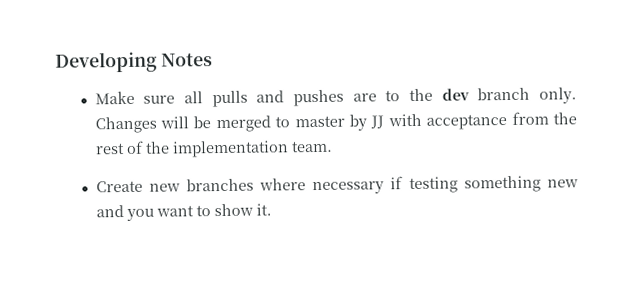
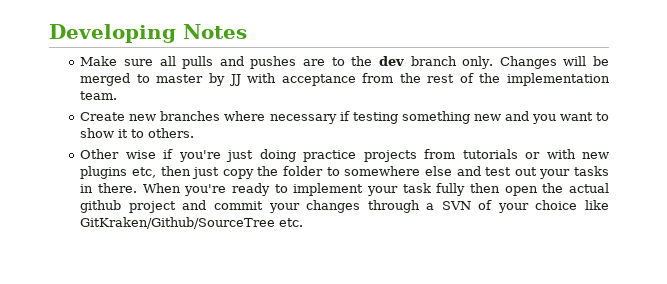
[255,203,272,216] it. -> [118,128,195,138] [80,149,609,162] [80,166,609,179] [80,183,609,196] [80,200,610,213] [80,217,304,229] it to others. // Other wise if you're just doing practice projects from tutorials or with new plugins etc, then just copy the folder to somewhere else and test out your tasks in there. When you're ready to implement your task fully then open the actual github project and commit your changes through a SVN of your choice like GitKraken/Github/SourceTree etc.

